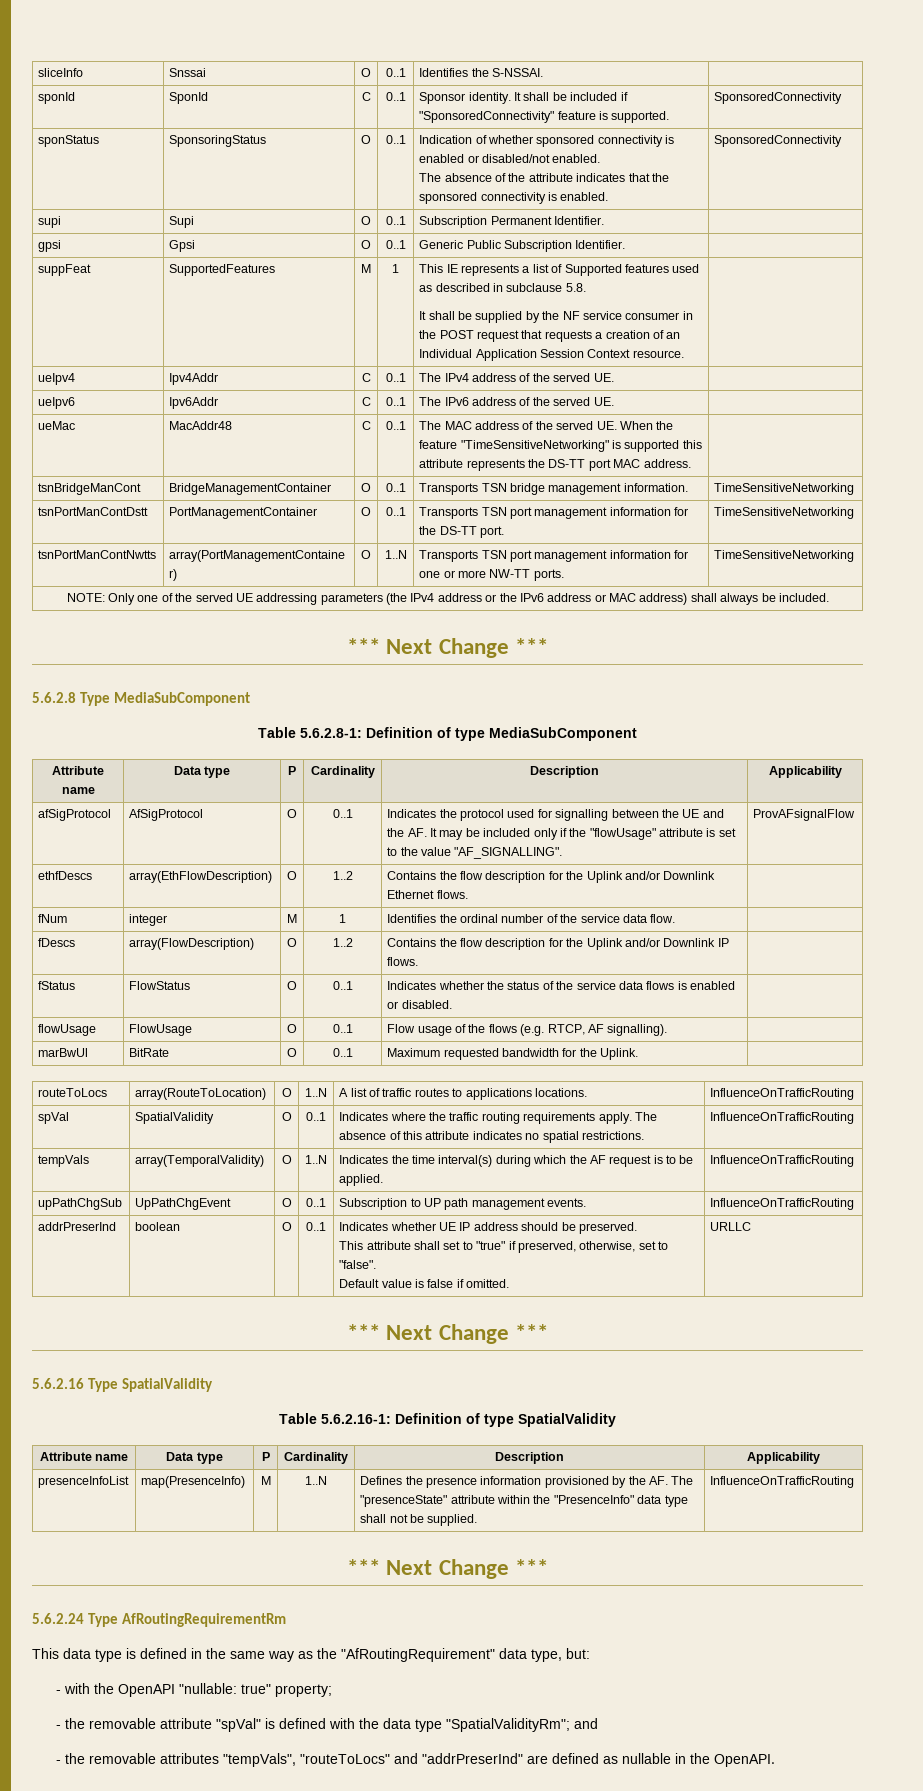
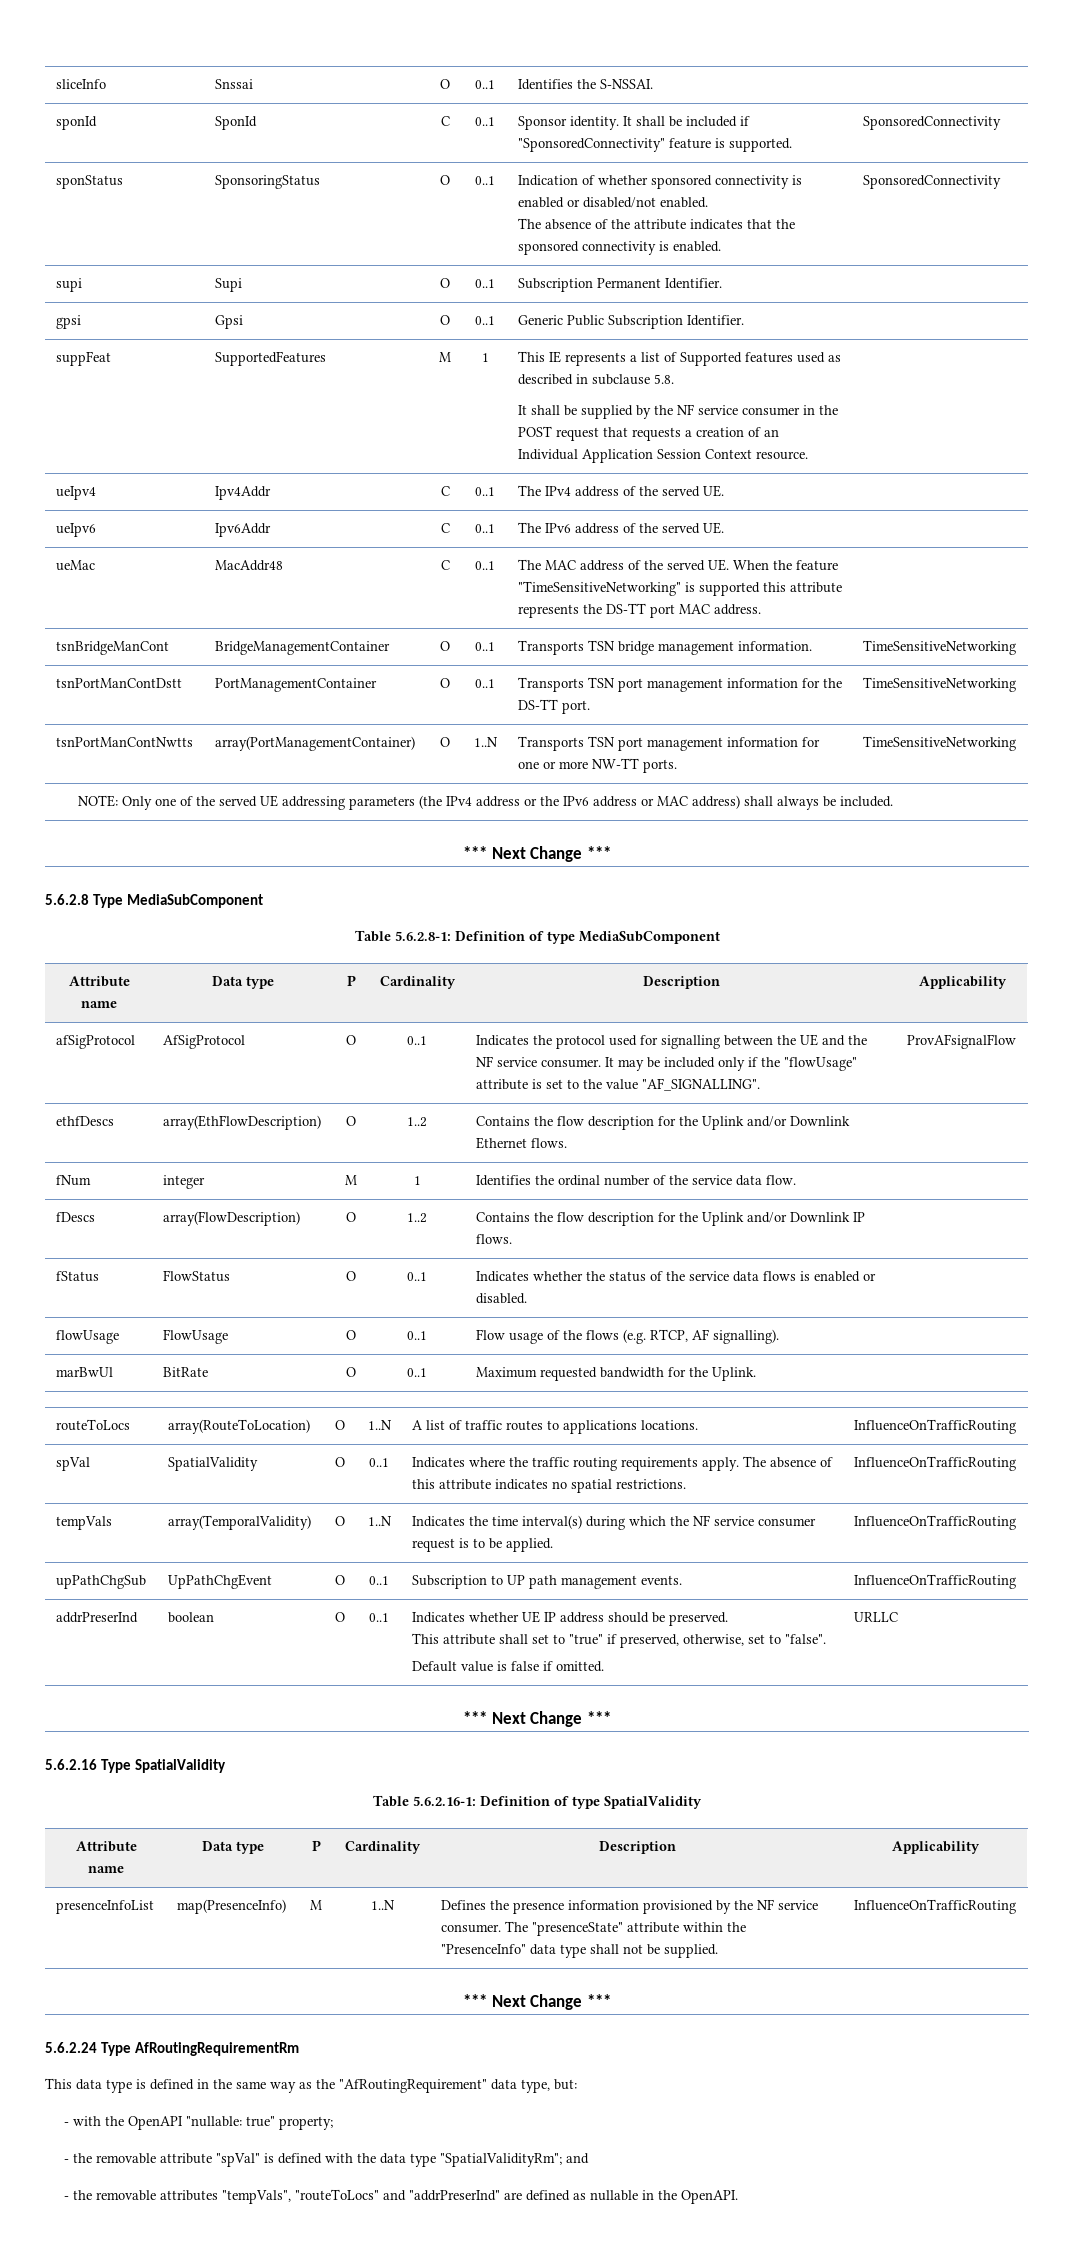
[407,828,427,837] AF. -> [475,1056,601,1068] NF service consumer.
[589,1155,606,1164] AF -> [692,1515,816,1527] NF service consumer
[648,1476,668,1485] AF. -> [756,1899,818,1910] [440,1924,501,1933] NF service consumer.

